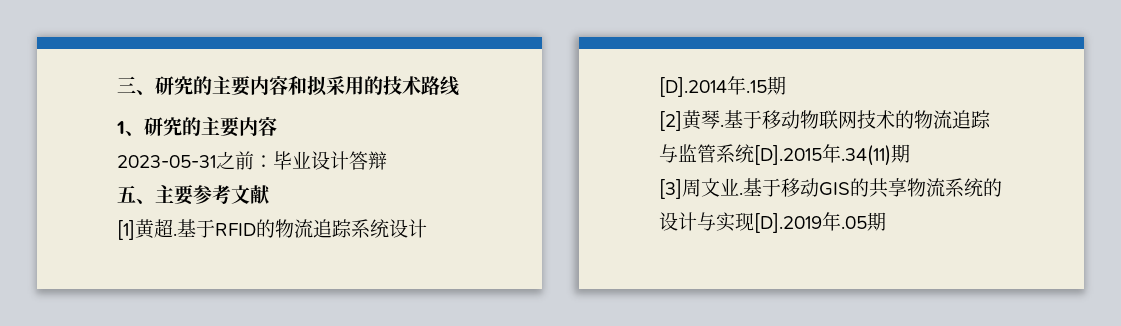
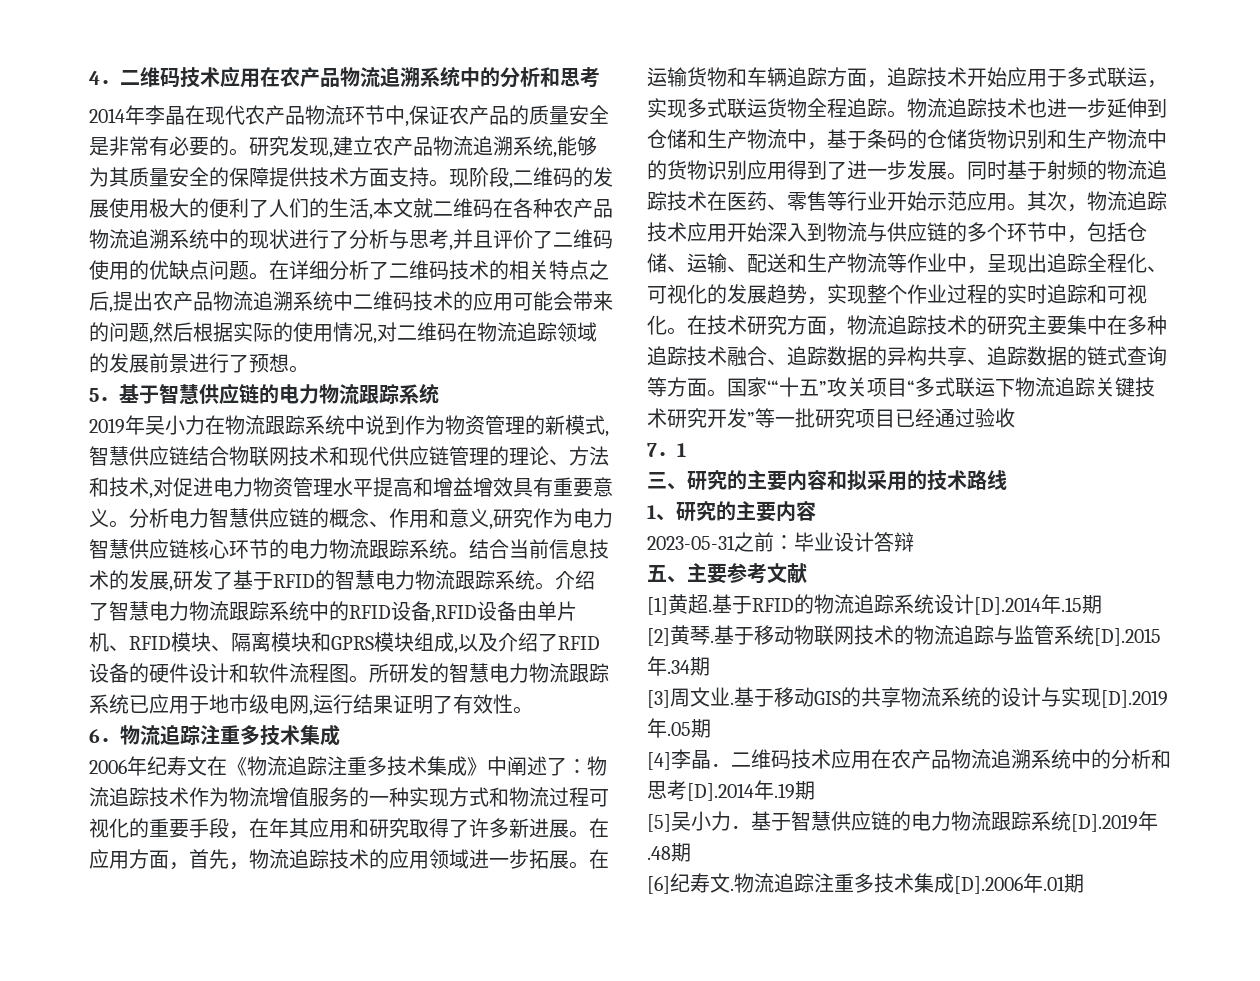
(117, 84) none -> [89,66,600,88] [89,105,609,127] [89,136,597,158] [89,167,613,189] [89,198,613,220] [89,229,613,251] [89,260,609,280] [89,291,613,313] [89,322,597,344] [89,353,309,373] [89,383,439,405] [89,415,609,437] [89,446,609,467] [89,477,613,499] [89,508,613,530] [89,539,609,559] [89,570,595,592] [89,601,577,623] [89,632,600,654] [89,663,609,683] [89,694,533,716] [89,724,340,746] [89,756,607,776] [89,787,609,807] [89,818,609,839] [89,849,609,870] [647,67,1167,88] [647,98,1167,119] [647,129,1167,150] [647,160,1167,180] [647,191,1167,212] [647,222,1147,243] [647,253,1167,274] [647,284,1147,305] [647,315,1167,336] [647,346,1167,367] [647,377,1155,398] [647,408,1015,428] [647,443,686,457] 4．二维码技术应用在农产品物流追溯系统中的分析和思考 // 2014年李晶在现代农产品物流环节中,保证农产品的质量安全是非常有必要的。研究发现,建立农产品物流追溯系统,能够为其质量安全的保障提供技术方面支持。现阶段,二维码的发展使用极大的便利了人们的生活,本文就二维码在各种农产品物流追溯系统中的现状进行了分析与思考,并且评价了二维码使用的优缺点问题。在详细分析了二维码技术的相关特点之后,提出农产品物流追溯系统中二维码技术的应用可能会带来的问题,然后根据实际的使用情况,对二维码在物流追踪领域的发展前景进行了预想。 // 5．基于智慧供应链的电力物流跟踪系统 // 2019年吴小力在物流跟踪系统中说到作为物资管理的新模式,智慧供应链结合物联网技术和现代供应链管理的理论、方法和技术,对促进电力物资管理水平提高和增益增效具有重要意义。分析电力智慧供应链的概念、作用和意义,研究作为电力智慧供应链核心环节的电力物流跟踪系统。结合当前信息技术的发展,研发了基于RFID的智慧电力物流跟踪系统。介绍了智慧电力物流跟踪系统中的RFID设备,RFID设备由单片机、RFID模块、隔离模块和GPRS模块组成,以及介绍了RFID设备的硬件设计和软件流程图。所研发的智慧电力物流跟踪系统已应用于地市级电网,运行结果证明了有效性。 // 6．物流追踪注重多技术集成 // 2006年纪寿文在《物流追踪注重多技术集成》中阐述了：物流追踪技术作为物流增值服务的一种实现方式和物流过程可视化的重要手段，在年其应用和研究取得了许多新进展。在应用方面，首先，物流追踪技术的应用领域进一步拓展。在运输货物和车辆追踪方面，追踪技术开始应用于多式联运，实现多式联运货物全程追踪。物流追踪技术也进一步延伸到仓储和生产物流中，基于条码的仓储货物识别和生产物流中的货物识别应用得到了进一步发展。同时基于射频的物流追踪技术在医药、零售等行业开始示范应用。其次，物流追踪技术应用开始深入到物流与供应链的多个环节中，包括仓储、运输、配送和生产物流等作业中，呈现出追踪全程化、可视化的发展趋势，实现整个作业过程的实时追踪和可视化。在技术研究方面，物流追踪技术的研究主要集中在多种追踪技术融合、追踪数据的异构共享、追踪数据的链式查询等方面。国家‘“十五”攻关项目“多式联运下物流追踪关键技术研究开发”等一批研究项目已经通过验收 // 7．1 //
[841,145,891,166] .34(11) -> [667,660,690,674] .34
(886, 221) none -> [647,749,1171,770] [647,780,815,801] [647,811,1158,832] [647,843,691,862] [647,873,1084,894] // [4]李晶．二维码技术应用在农产品物流追溯系统中的分析和思考[D].2014年.19期 // [5]吴小力．基于智慧供应链的电力物流跟踪系统[D].2019年.48期 // [6]纪寿文.物流追踪注重多技术集成[D].2006年.01期

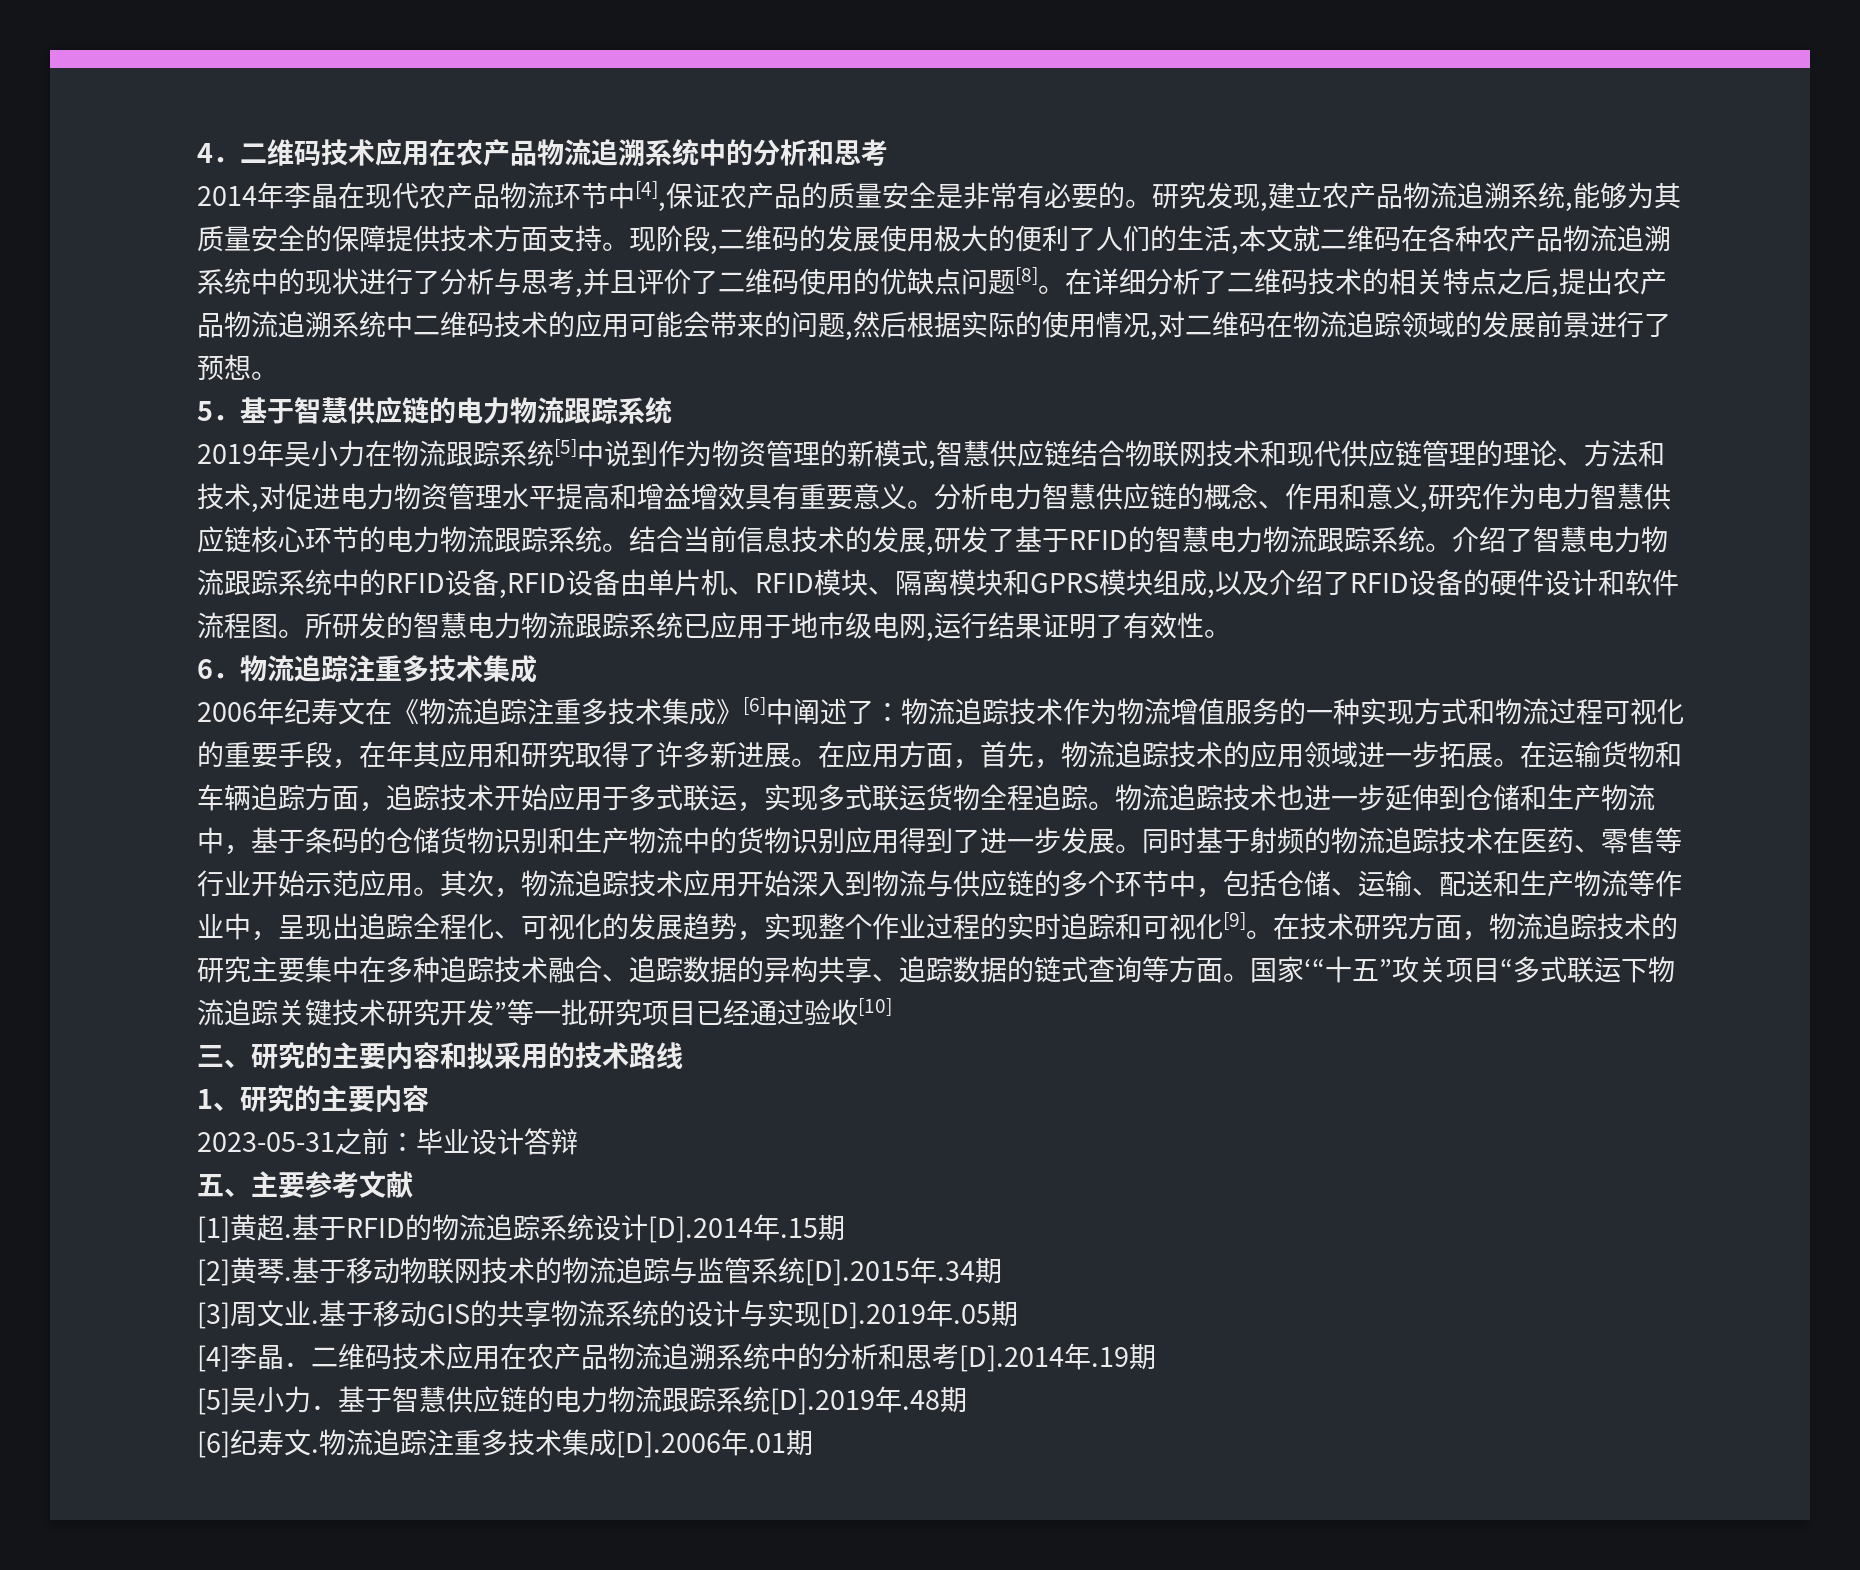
[405,121,409,127] , -> [635,181,666,212] [4],
(249, 270) none -> [1015,267,1038,285] [8]
(345, 425) none -> [554,439,577,457] [5]
(487, 766) none -> [743,697,766,715] [6]
(667, 325) none -> [1223,912,1246,930] [9]
[647,443,686,457] // 7．1 -> [858,998,892,1016] [10]

